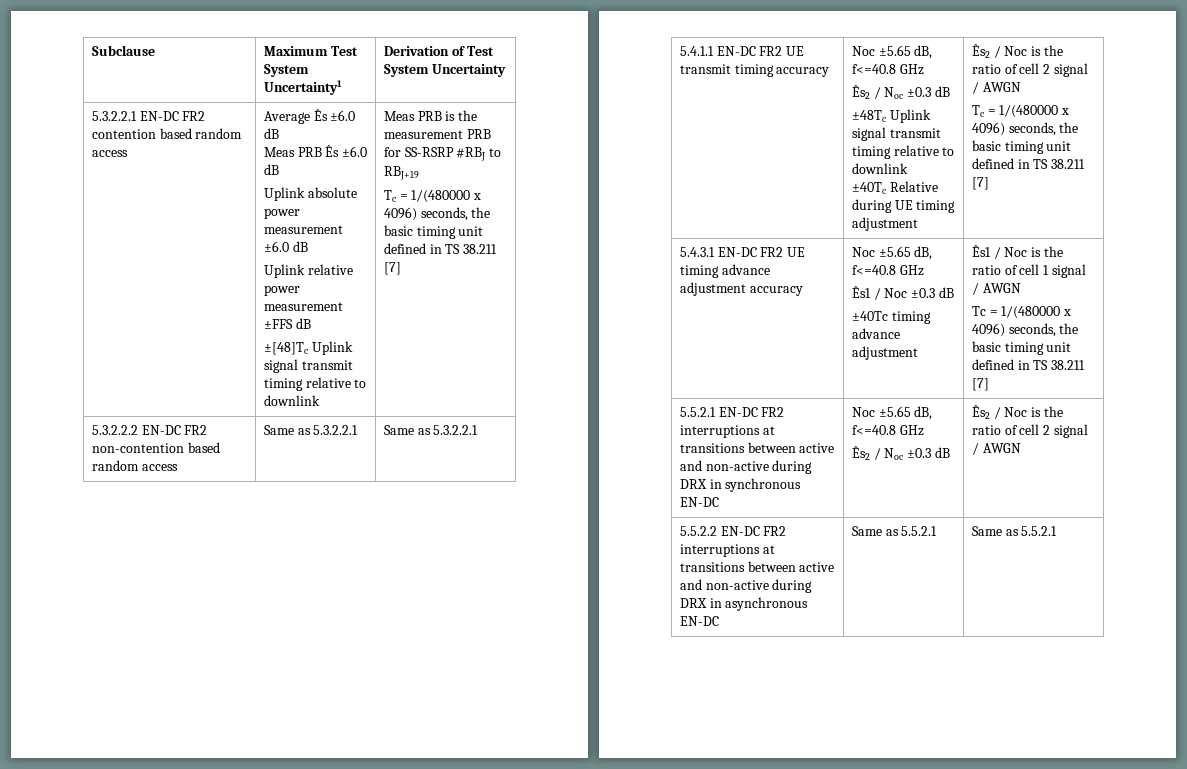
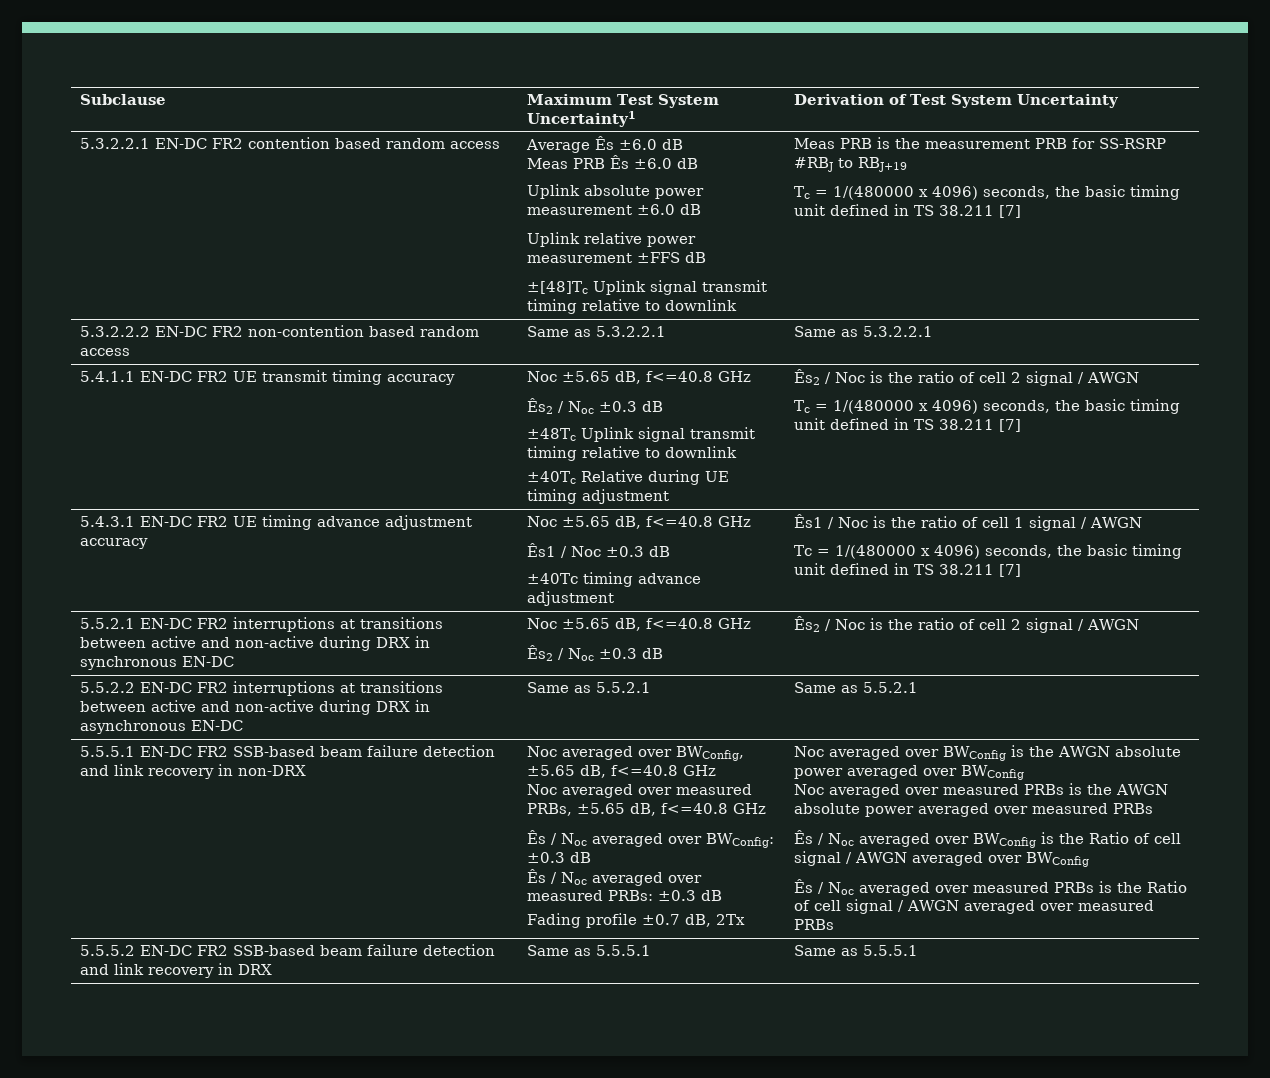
(1058, 531) none -> [80,745,496,757] [80,764,307,779] [527,746,745,761] [527,765,717,778] [527,784,753,798] [527,803,767,816] [527,830,775,848] [527,852,592,863] [527,869,703,886] [527,890,723,901] [527,913,746,928] [794,745,1182,761] [794,765,1025,780] [794,783,1169,798] [794,803,1154,817] [794,830,1182,848] [794,851,1090,867] [794,879,1188,896] [794,899,1155,914] [794,919,835,930] [80,944,496,956] [80,963,273,978] [527,945,652,956] [794,945,919,956] // 5.5.5.1 EN-DC FR2 SSB-based beam failure detection and link recovery in non-DRX | Noc averaged over BWConfig, ±5.65 dB, f<=40.8 GHz // Noc averaged over measured PRBs, ±5.65 dB, f<=40.8 GHz // Ês / Noc averaged over BWConfig: ±0.3 dB // Ês / Noc averaged over measured PRBs: ±0.3 dB // Fading profile ±0.7 dB, 2Tx | Noc averaged over BWConfig is the AWGN absolute power averaged over BWConfig // Noc averaged over measured PRBs is the AWGN absolute power averaged over measured PRBs // Ês / Noc averaged over BWConfig is the Ratio of cell signal / AWGN averaged over BWConfig // Ês / Noc averaged over measured PRBs is the Ratio of cell signal / AWGN averaged over measured PRBs // 5.5.5.2 EN-DC FR2 SSB-based beam failure detection and link recovery in DRX | Same as 5.5.5.1 | Same as 5.5.5.1

